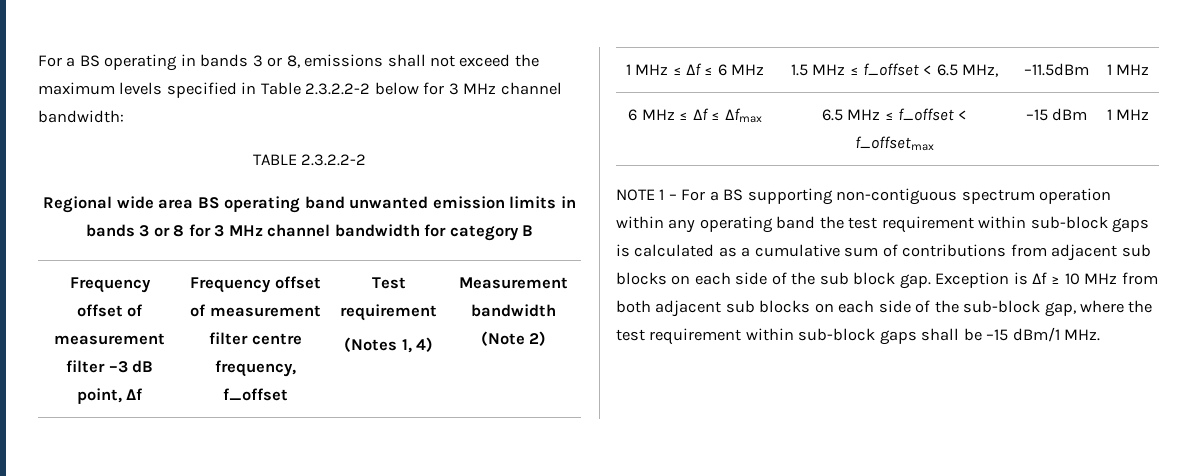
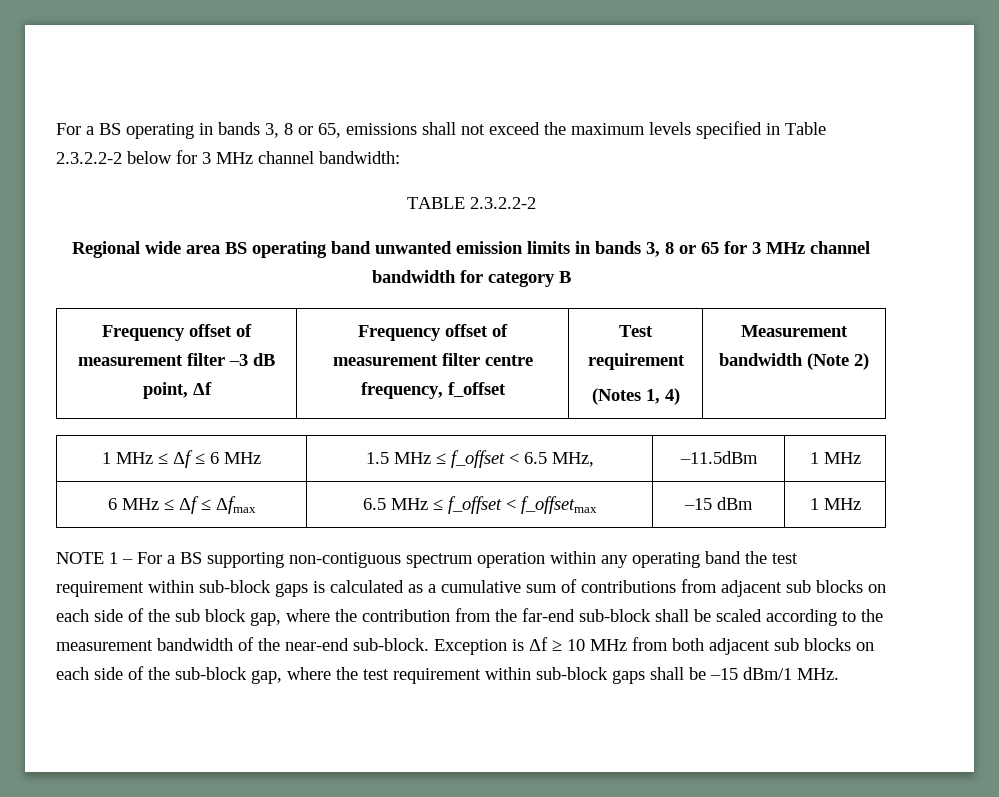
[252,55,300,68] 3 or 8, -> [265,123,341,138] 3, 8 or 65,
[139,225,185,237] 3 or 8 -> [646,242,719,257] 3, 8 or 65
[899,274,931,289] gap. -> [250,608,883,626] [56,637,429,651] gap, where the contribution from the far-end sub-block shall be scaled according to the measurement bandwidth of the near-end sub-block.

